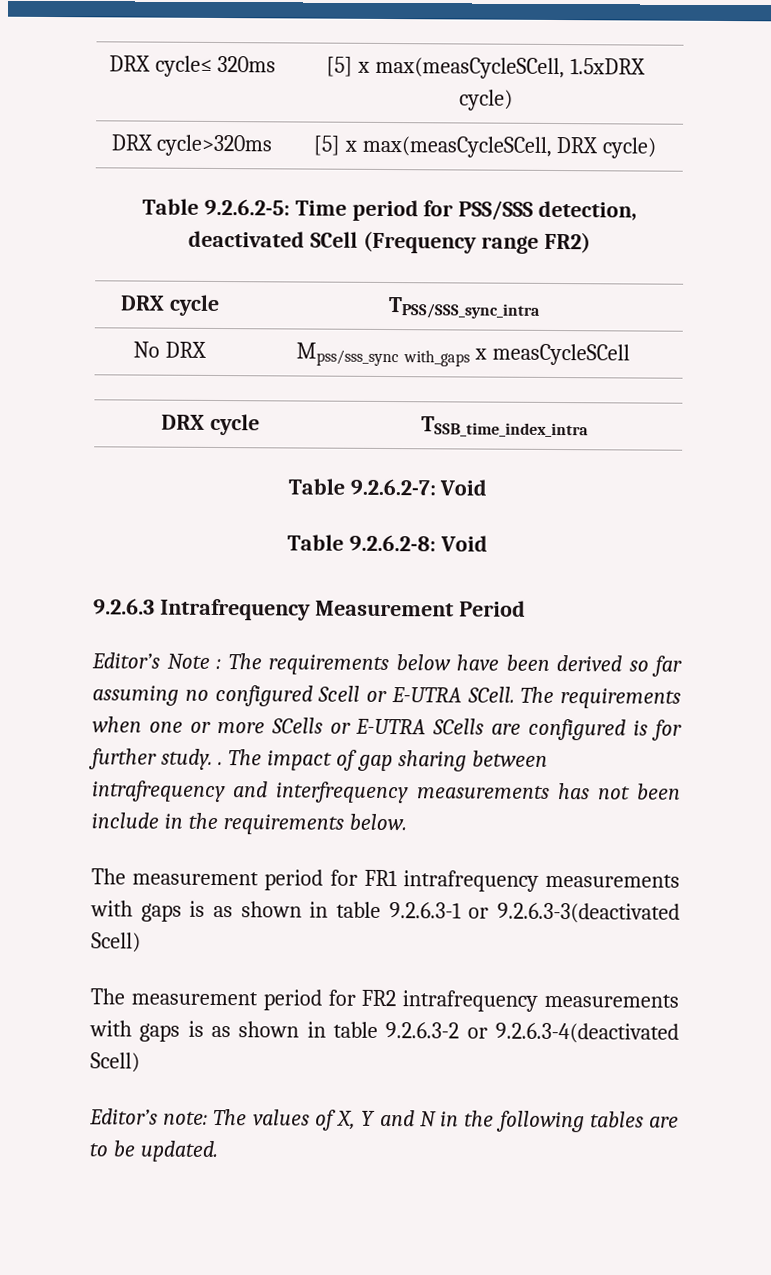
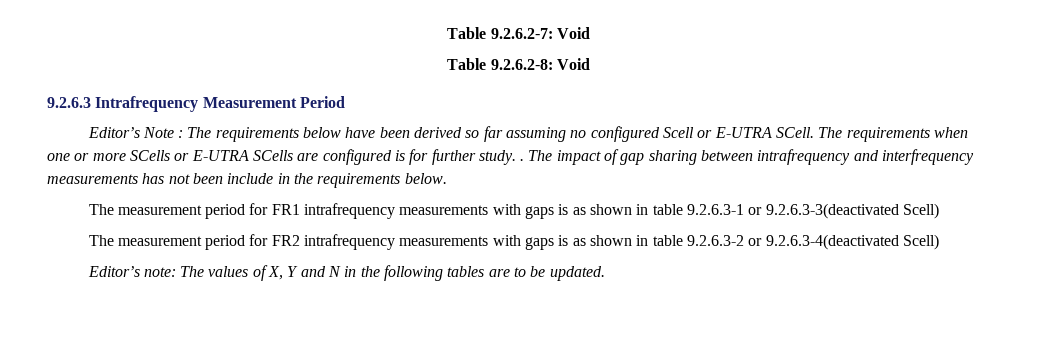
[108,55,277,77] [326,56,646,80] [458,89,513,111] [110,134,273,157] [312,135,657,159] [141,198,638,222] [188,230,591,254] [120,294,220,317] [387,297,541,319] [133,341,207,358] [296,342,630,367] [161,413,260,436] [420,416,589,438] DRX cycle≤ 320ms | [5] x max(measCycleSCell, 1.5xDRX cycle) // DRX cycle>320ms | [5] x max(measCycleSCell, DRX cycle) // Table 9.2.6.2-5: Time period for PSS/SSS detection, deactivated SCell (Frequency range FR2) // DRX cycle | TPSS/SSS_sync_intra // No DRX | Mpss/sss_sync with_gaps x measCycleSCell // DRX cycle | TSSB_time_index_intra // -> (447, 33) none

